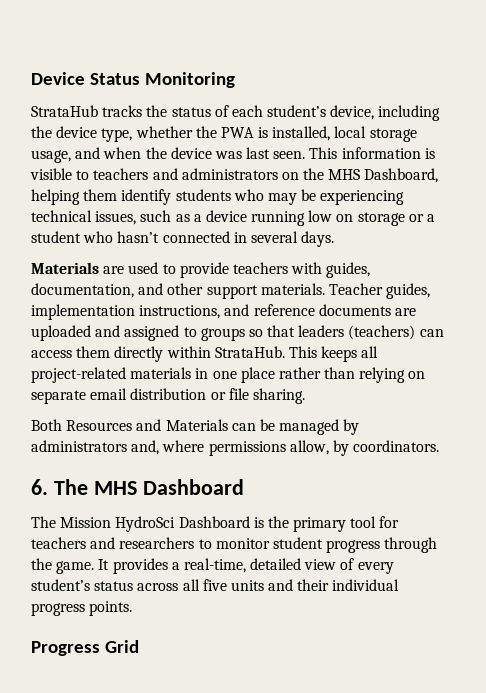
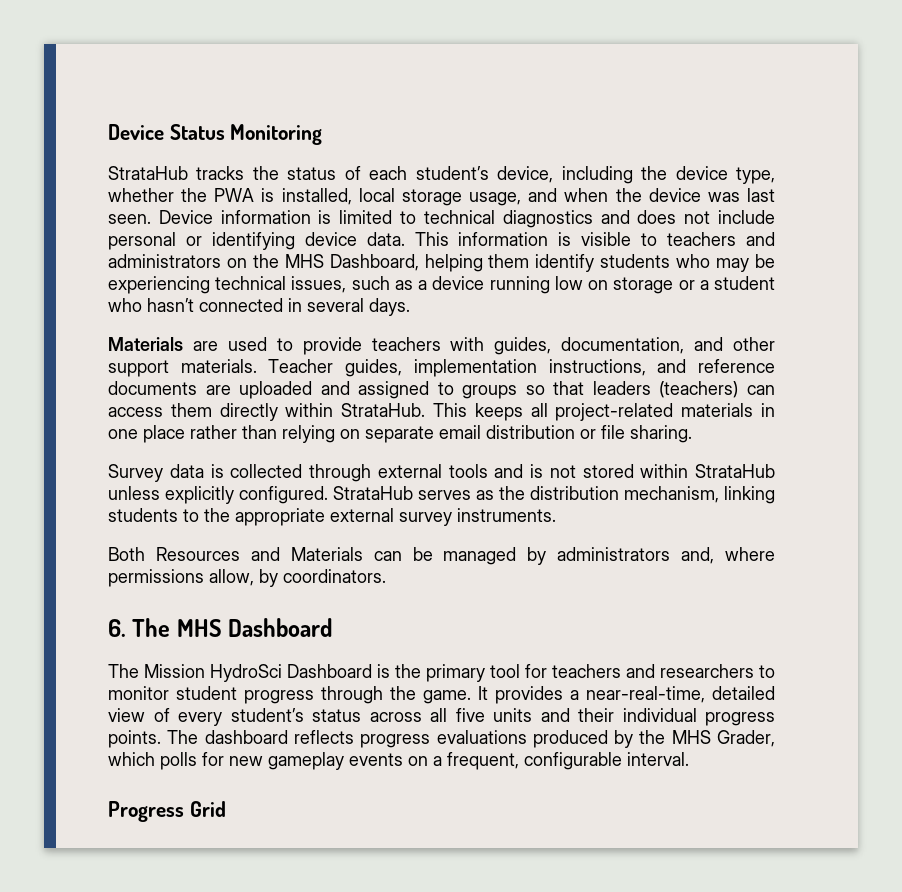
(306, 155) none -> [158,210,776,228] [108,232,405,250] Device information is limited to technical diagnostics and does not include personal or identifying device data.
(305, 396) none -> [108,464,775,482] [108,486,775,504] [108,508,556,526] // Survey data is collected through external tools and is not stored within StrataHub unless explicitly configured. StrataHub serves as the distribution mechanism, linking students to the appropriate external survey instruments.
[183,558,246,573] real-time, -> [586,686,705,703] near-real-time,
(133, 608) none -> [167,730,775,748] [108,752,689,770] The dashboard reflects progress evaluations produced by the MHS Grader, which polls for new gameplay events on a frequent, configurable interval.

